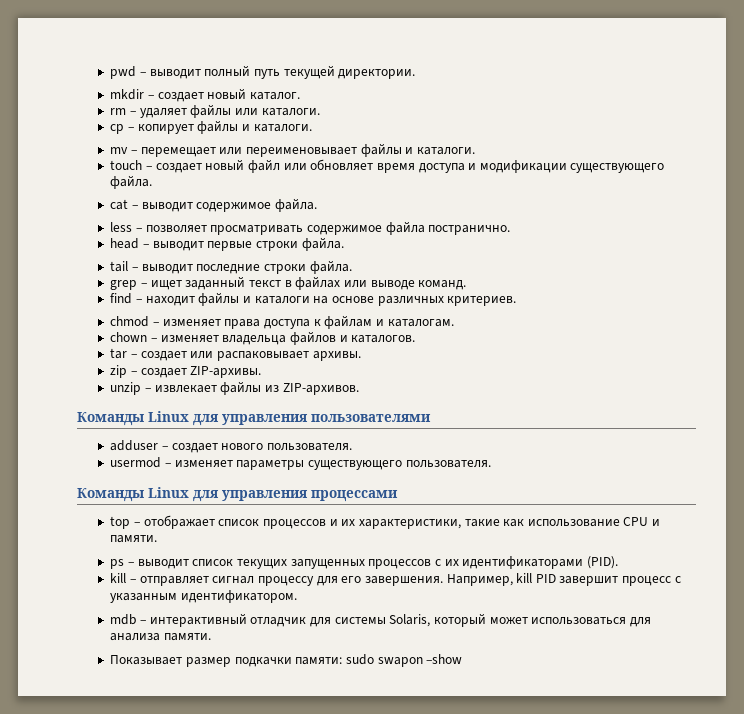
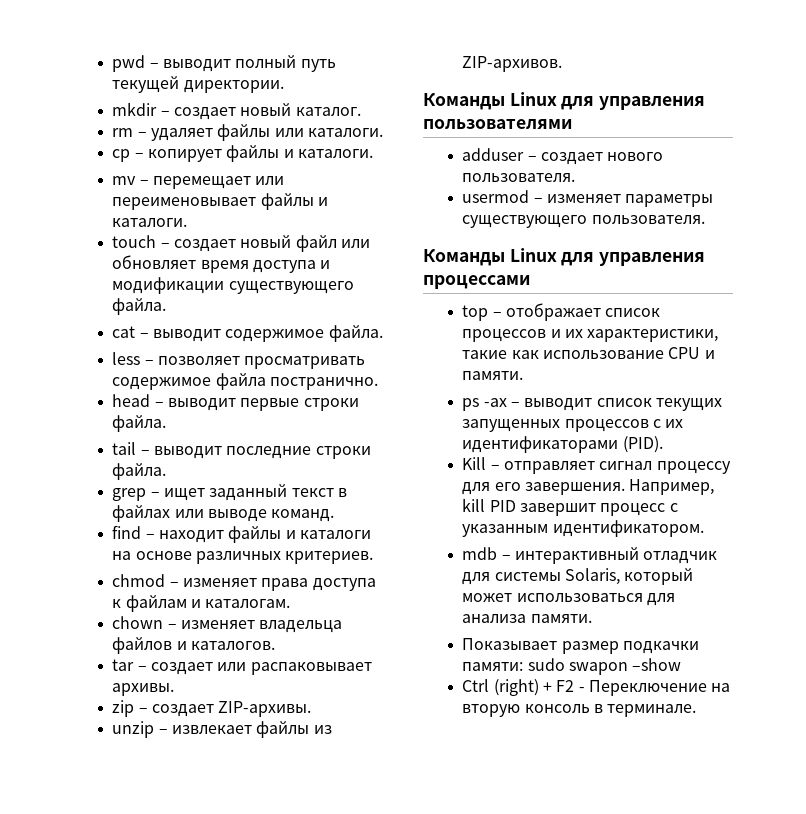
(125, 564) none -> [483,398,507,407] -ax
[110,573,127,583] kill -> [462,457,487,470] Kill
(463, 659) none -> [462,679,731,696] [462,704,697,717] // Ctrl (right) + F2 - Переключение на вторую консоль в терминале.

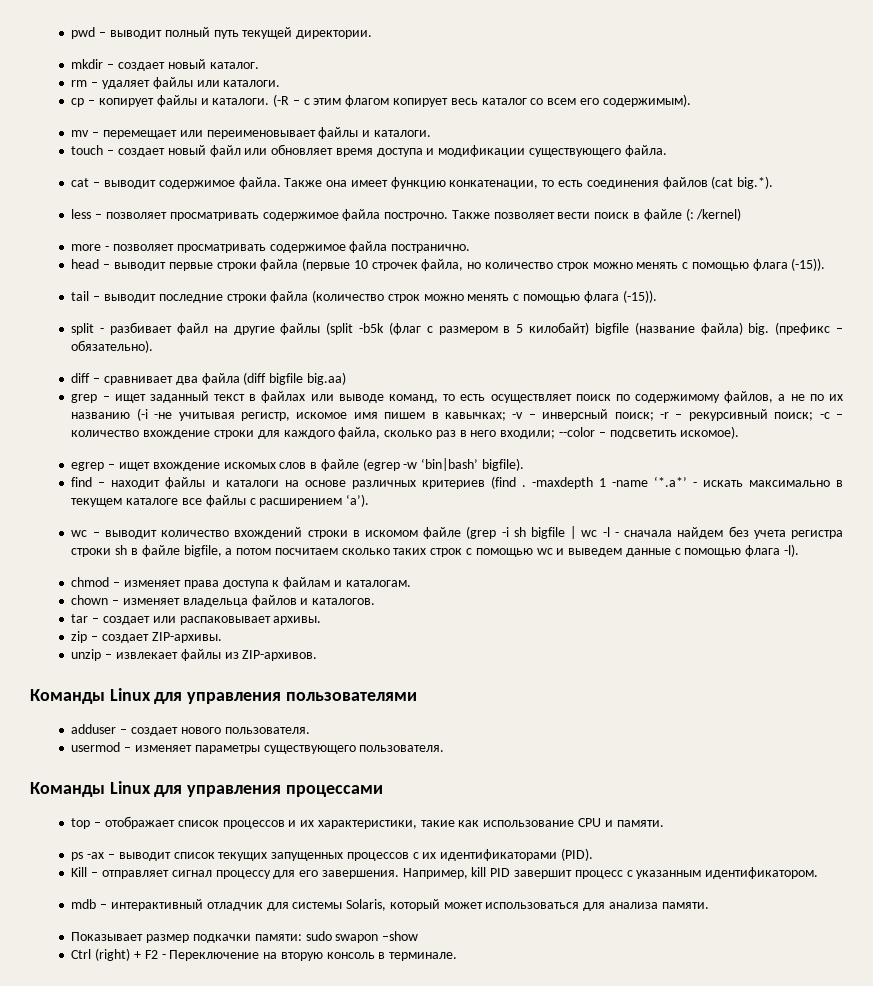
(373, 153) none -> [273,94,691,107] (-R – с этим флагом копирует весь каталог со всем его содержимым).
(383, 333) none -> [284,176,774,189] Также она имеет функцию конкатенации, то есть соединения файлов (cat big.*).
(266, 381) none -> [384,208,742,221] [71,241,388,253] построчно. Также позволяет вести поиск в файле (: /kernel) // more - позволяет просматривать содержимое файла
[112,415,167,432] файла. -> [260,258,826,271] файла (первые 10 строчек файла, но количество строк можно менять с помощью флага (-15)).
[112,463,167,480] файла. -> [270,290,657,303] [71,322,843,335] [71,340,154,353] [71,372,346,385] файла (количество строк можно менять с помощью флага (-15)). // split - разбивает файл на другие файлы (split -b5k (флаг с размером в 5 килобайт) bigfile (название файла) big. (префикс – обязательно). // diff – сравнивает два файла (diff bigfile big.aa)
[271,509,335,522] команд. -> [389,391,843,403] [71,408,844,421] [71,426,740,439] [71,458,524,471] команд, то есть осуществляет поиск по содержимому файлов, а не по их названию (-i -не учитывая регистр, искомое имя пишем в кавычках; -v – инверсный поиск; -r – рекурсивный поиск; -с – количество вхождение строки для каждого файла, сколько раз в него входили; --color – подсветить искомое). // egrep – ищет вхождение искомых слов в файле (egrep -w ‘bin|bash’ bigfile).
[285,551,374,564] критериев. -> [421,476,844,489] [71,494,370,507] [71,526,844,539] [71,544,799,557] критериев (find . -maxdepth 1 -name ‘*.a*’ - искать максимально в текущем каталоге все файлы с расширением ‘a’). // wc – выводит количество вхождений строки в искомом файле (grep -i sh bigfile | wc -l - сначала найдем без учета регистра строки sh в файле bigfile, а потом посчитаем сколько таких строк с помощью wc и выведем данные с помощью флага -l).

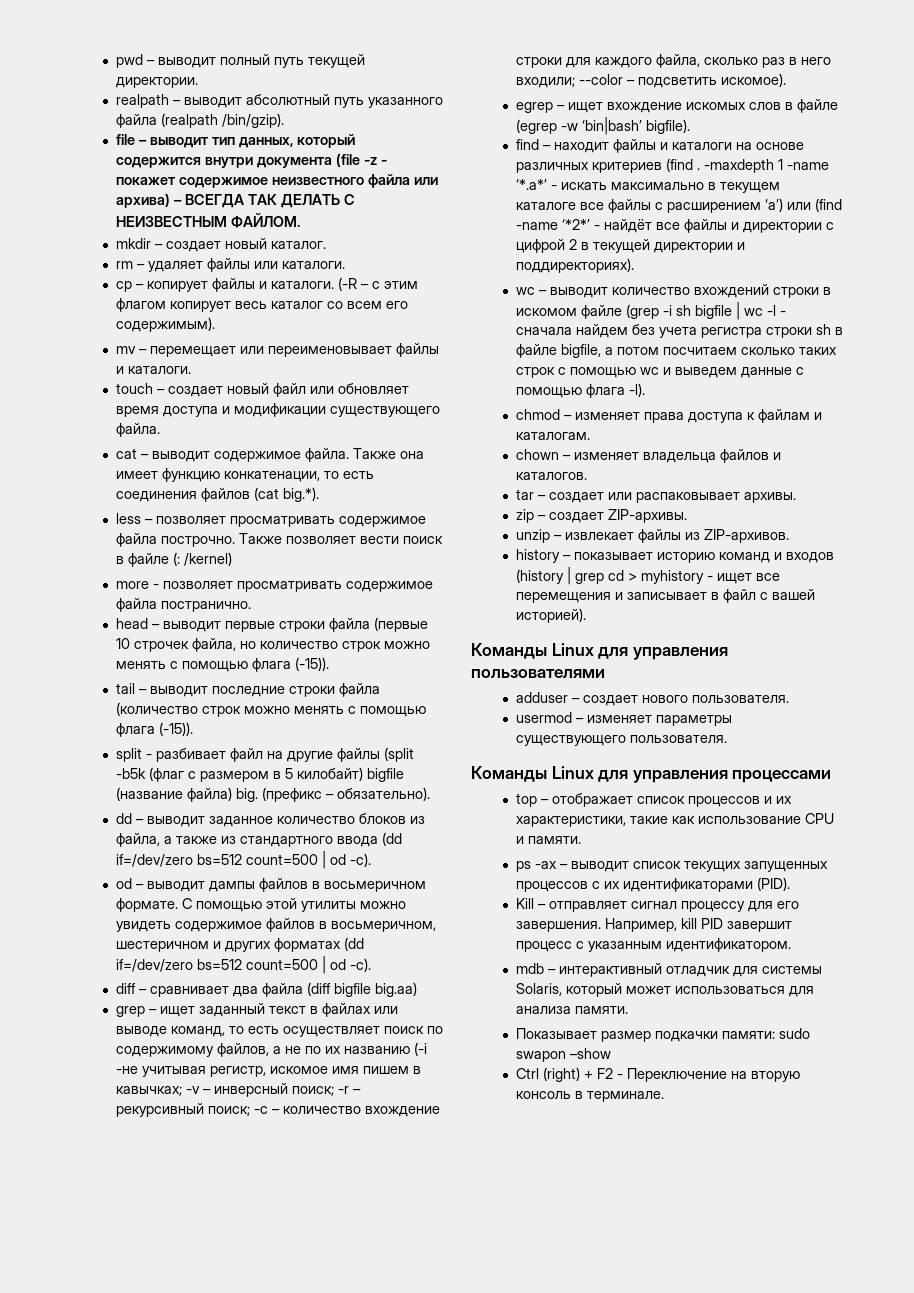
(373, 34) none -> [115,94,443,108] [115,113,284,128] [115,134,355,148] [115,153,387,168] [115,174,438,188] [115,193,355,208] [115,212,300,228] // realpath – выводит абсолютный путь указанного файла (realpath /bin/gzip). // file – выводит тип данных, который содержится внутри документа (file -z - покажет содержимое неизвестного файла или архива) – ВСЕГДА ТАК ДЕЛАТЬ С НЕИЗВЕСТНЫМ ФАЙЛОМ.
(154, 346) none -> [115,813,425,827] [115,832,402,847] [115,851,371,869] [115,878,426,892] [115,898,406,912] [115,918,436,932] [115,937,364,952] [115,956,371,974] // dd – выводит заданное количество блоков из файла, а также из стандартного ввода (dd if=/dev/zero bs=512 count=500 | od -c). // od – выводит дампы файлов в восьмеричном формате. С помощью этой утилиты можно увидеть содержимое файлов в восьмеричном, шестеричном и других форматах (dd if=/dev/zero bs=512 count=500 | od -c).
[346,494,370,507] ‘a’). -> [764,198,842,212] [515,219,834,233] [515,239,745,253] [515,258,634,273] ‘a’) или (find -name ‘*2*’ - найдёт все файлы и директории с цифрой 2 в текущей директории и поддиректориях).
(318, 655) none -> [515,549,834,563] [515,567,780,585] [515,589,815,603] [515,608,586,623] // history – показывает историю команд и входов (history | grep cd > myhistory - ищет все перемещения и записывает в файл с вашей историей).

